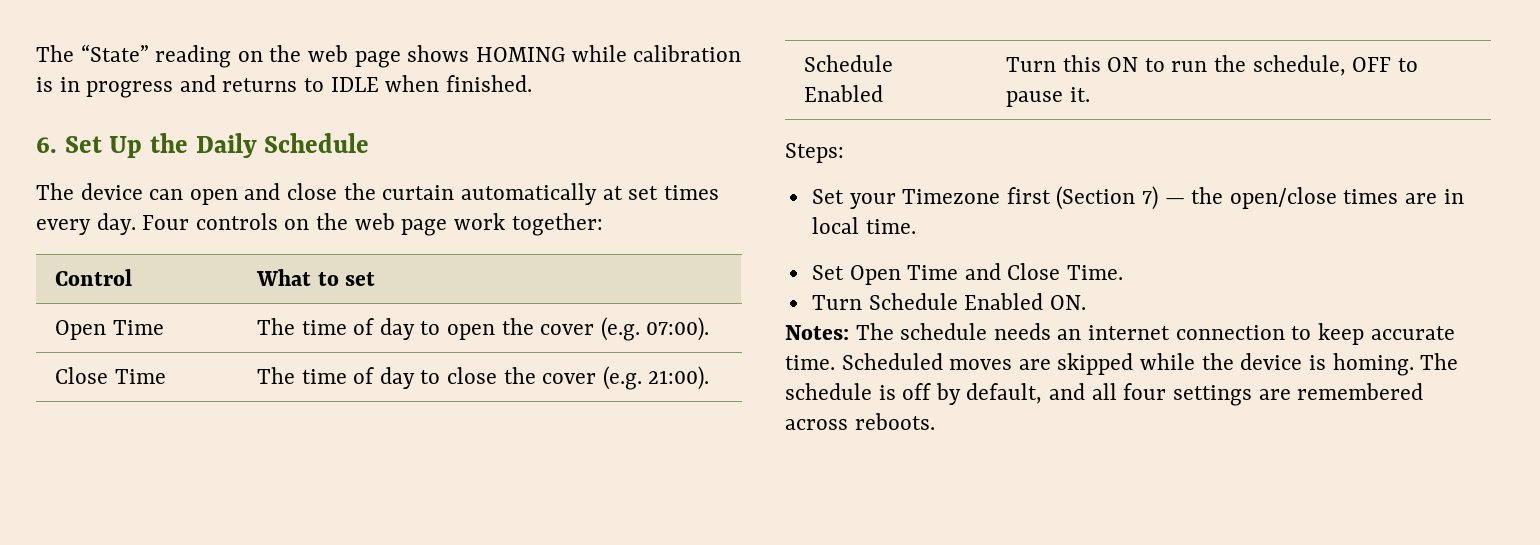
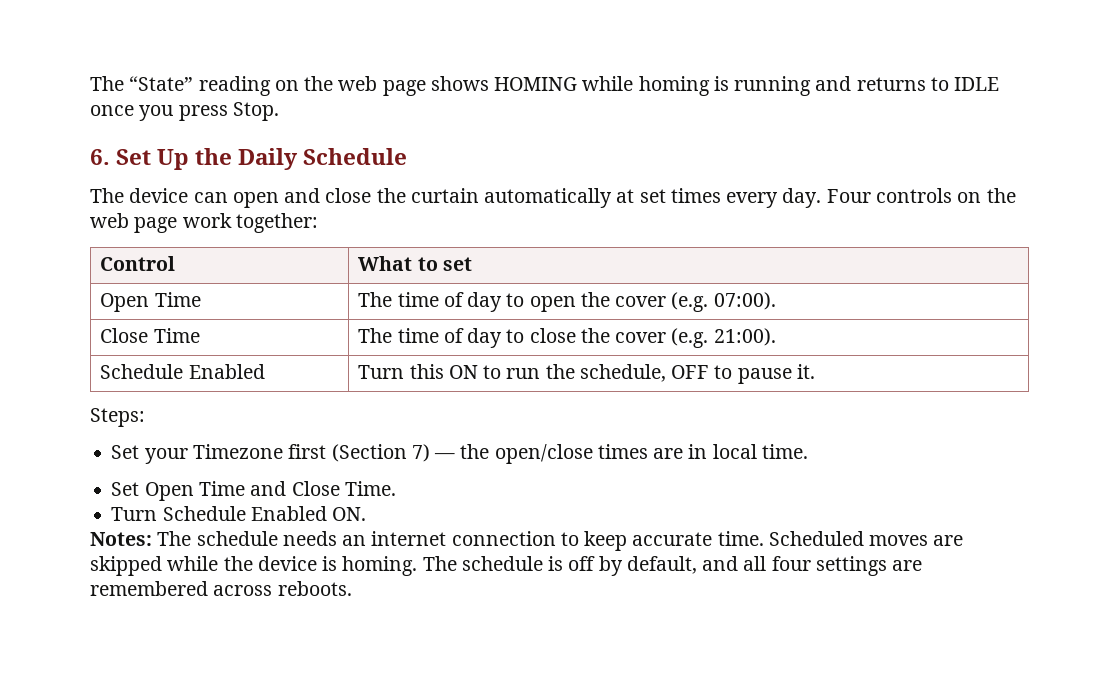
[633,45,742,62] [36,75,532,98] calibration is in progress and returns to IDLE when finished. -> [638,76,1000,96] [90,102,279,121] homing is running and returns to IDLE once you press Stop.

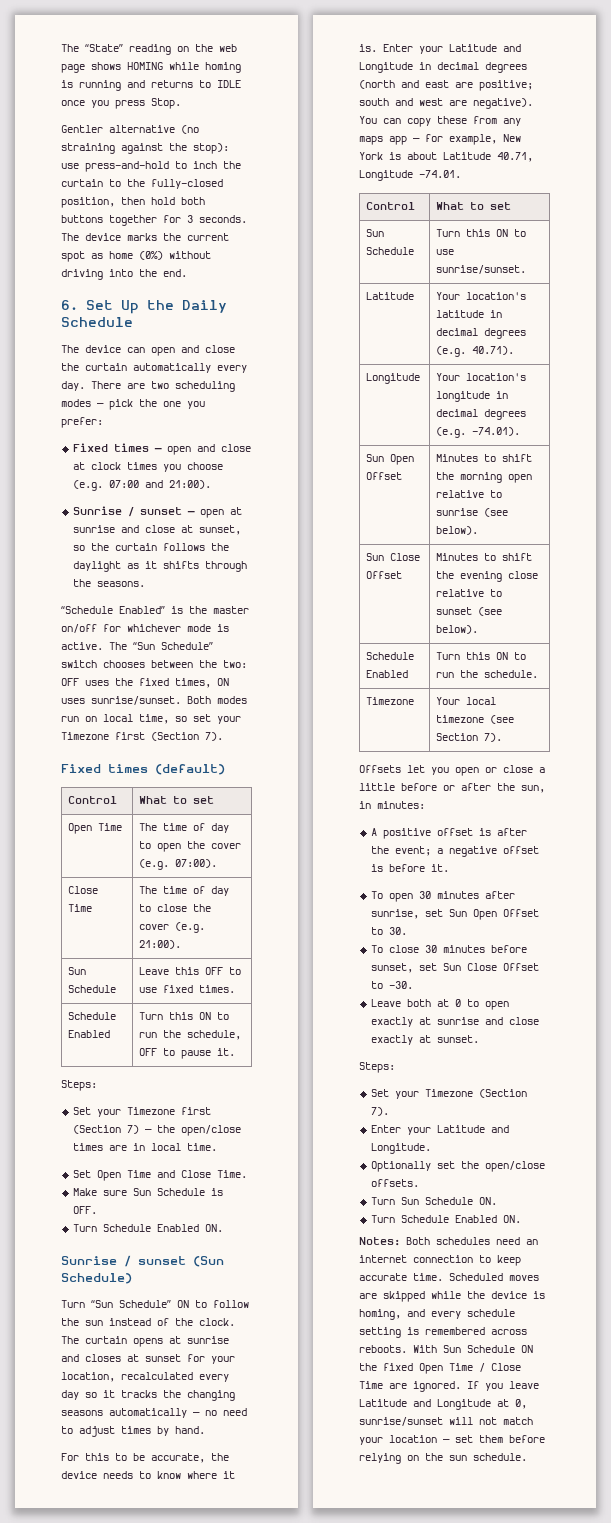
(279, 111) none -> [61,125,199,134] [61,143,229,154] [61,161,241,172] [61,179,223,189] [61,197,205,208] [61,215,247,226] [61,233,229,241] [61,251,211,262] [61,269,187,280] // Gentler alternative (no straining against the stop): use press-and-hold to inch the curtain to the fully-closed position, then hold both buttons together for 3 seconds. The device marks the current spot as home (0%) without driving into the end.
[616,188,1016,208] [90,213,318,233] at set times every day. Four controls on the web page work together: -> [217,365,247,373] [61,381,235,392] [61,399,205,410] [61,417,103,428] [72,443,251,455] [72,462,223,472] [72,480,211,491] [72,506,242,518] [72,525,241,535] [72,543,229,551] [72,561,247,572] [72,579,145,587] [61,606,249,614] [61,624,229,633] [61,642,213,650] [61,660,247,668] [61,678,229,688] [61,696,247,705] [61,714,241,724] [61,732,223,741] [61,764,225,775] every day. There are two scheduling modes — pick the one you prefer: // Fixed times — open and close at clock times you choose (e.g. 07:00 and 21:00). // Sunrise / sunset — open at sunrise and close at sunset, so the curtain follows the daylight as it shifts through the seasons. // “Schedule Enabled” is the master on/off for whichever mode is active. The “Sun Schedule” switch chooses between the two: OFF uses the fixed times, ON uses sunrise/sunset. Both modes run on local time, so set your Timezone first (Section 7). // Fixed times (default)
(776, 337) none -> [67,967,86,975] [67,985,116,993] [138,967,241,975] [138,985,235,993] // Sun Schedule | Leave this OFF to use fixed times.
(396, 488) none -> [72,1188,223,1196] [72,1206,97,1214] [72,1224,223,1232] [61,1255,224,1267] [61,1273,132,1284] [61,1300,249,1308] [61,1318,235,1326] [61,1336,229,1347] [61,1354,235,1364] [61,1372,229,1382] [61,1390,235,1401] [61,1408,247,1418] [61,1426,205,1437] [61,1453,229,1463] [61,1471,235,1479] [359,44,521,54] [359,62,527,73] [359,80,533,91] [359,98,533,109] [359,116,521,127] [359,134,521,145] [359,152,533,162] [359,170,461,181] [365,202,415,210] [435,202,511,210] [365,229,384,237] [365,247,414,255] [435,229,526,237] [435,249,454,255] [435,265,526,274] [365,292,414,300] [435,292,526,300] [435,310,502,318] [435,328,526,339] [435,346,514,357] [365,373,420,384] [435,373,526,381] [435,391,508,402] [435,409,526,420] [435,427,520,438] [365,454,414,465] [365,472,402,480] [435,454,532,462] [435,472,532,483] [435,490,502,498] [435,508,508,517] [435,526,478,535] [365,553,420,561] [365,571,402,579] [435,553,532,561] [435,571,538,582] [435,589,502,597] [435,607,502,616] [435,625,478,634] [365,652,414,660] [365,670,408,678] [435,652,526,660] [435,670,538,678] [365,697,414,705] [435,697,496,705] [435,715,514,724] [435,733,502,742] [359,765,545,776] [359,783,545,793] [359,801,425,809] [370,828,527,839] [370,846,539,857] [370,864,449,872] [370,891,515,902] [370,909,539,920] [370,927,407,935] [370,945,527,953] [370,963,539,973] [370,981,413,989] [370,999,509,1010] [370,1017,539,1027] [370,1035,479,1045] [359,1062,395,1073] [370,1089,527,1099] [370,1107,389,1116] [370,1125,509,1135] [370,1143,431,1154] [370,1161,545,1172] [370,1179,419,1187] [370,1197,497,1205] // Make sure Sun Schedule is OFF. // Turn Schedule Enabled ON. // Sunrise / sunset (Sun Schedule) // Turn “Sun Schedule” ON to follow the sun instead of the clock. The curtain opens at sunrise and closes at sunset for your location, recalculated every day so it tracks the changing seasons automatically — no need to adjust times by hand. // For this to be accurate, the device needs to know where it is. Enter your Latitude and Longitude in decimal degrees (north and east are positive; south and west are negative). You can copy these from any maps app — for example, New York is about Latitude 40.71, Longitude -74.01. // Control | What to set // Sun Schedule | Turn this ON to use sunrise/sunset. // Latitude | Your location's latitude in decimal degrees (e.g. 40.71). // Longitude | Your location's longitude in decimal degrees (e.g. -74.01). // Sun Open Offset | Minutes to shift the morning open relative to sunrise (see below). // Sun Close Offset | Minutes to shift the evening close relative to sunset (see below). // Schedule Enabled | Turn this ON to run the schedule. // Timezone | Your local timezone (see Section 7). // Offsets let you open or close a little before or after the sun, in minutes: // A positive offset is after the event; a negative offset is before it. // To open 30 minutes after sunrise, set Sun Open Offset to 30. // To close 30 minutes before sunset, set Sun Close Offset to -30. // Leave both at 0 to open exactly at sunrise and close exactly at sunset. // Steps: // Set your Timezone (Section 7). // Enter your Latitude and Longitude. // Optionally set the open/close offsets. // Turn Sun Schedule ON.
[157,531,337,546] The schedule needs -> [406,1237,520,1245] Both schedules need
[342,556,923,576] [90,581,352,596] homing. The schedule is off by default, and all four settings are remembered across reboots. -> [359,1309,515,1320] [359,1327,527,1338] [359,1345,533,1353] [359,1363,521,1374] [359,1381,539,1392] [359,1399,527,1410] [359,1417,533,1426] [359,1435,545,1445] [359,1453,527,1464] homing, and every schedule setting is remembered across reboots. With Sun Schedule ON the fixed Open Time / Close Time are ignored. If you leave Latitude and Longitude at 0, sunrise/sunset will not match your location — set them before relying on the sun schedule.

